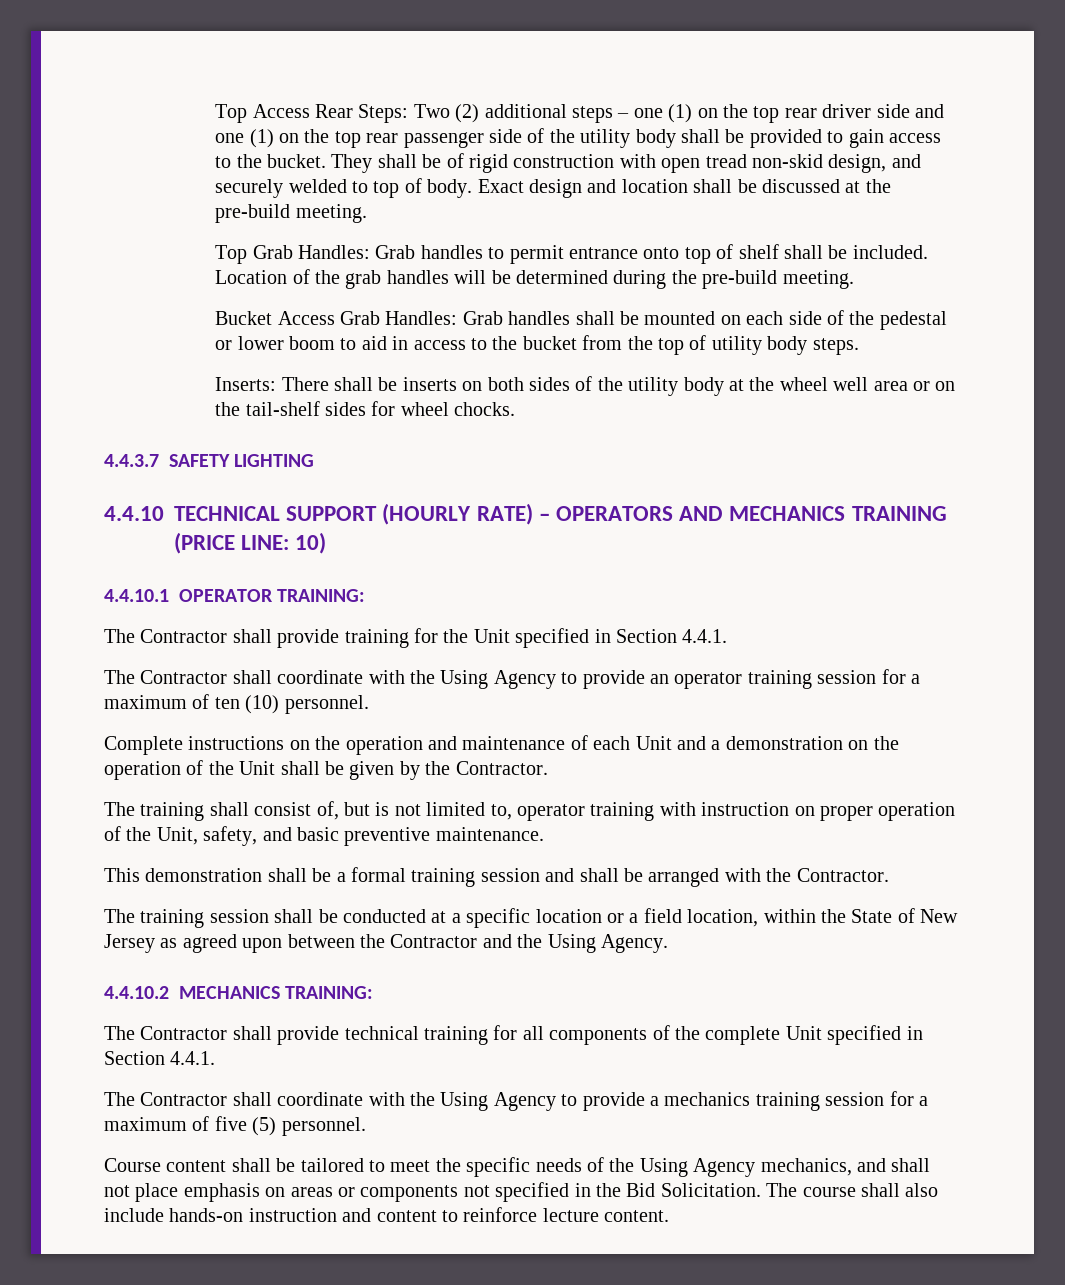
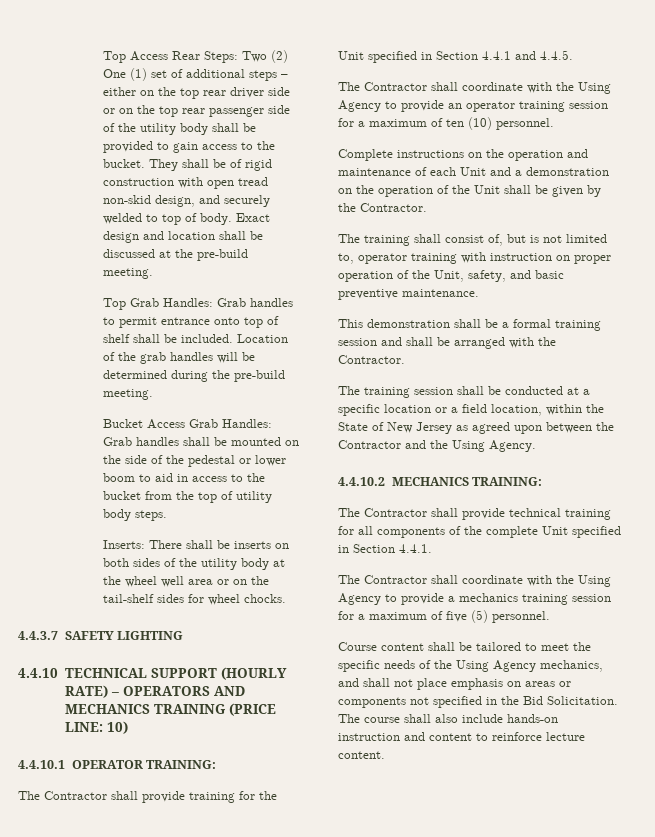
(480, 113) none -> [103,68,184,81] One (1) set of
[633,104,693,123] one (1) -> [103,87,137,96] either
[914,104,944,118] [215,129,274,148] and one (1) -> [103,108,116,114] or
[746,311,784,325] each -> [103,455,122,464] the
[682,629,728,643] 4.4.1. -> [482,50,573,60] 4.4.1 and 4.4.5.

